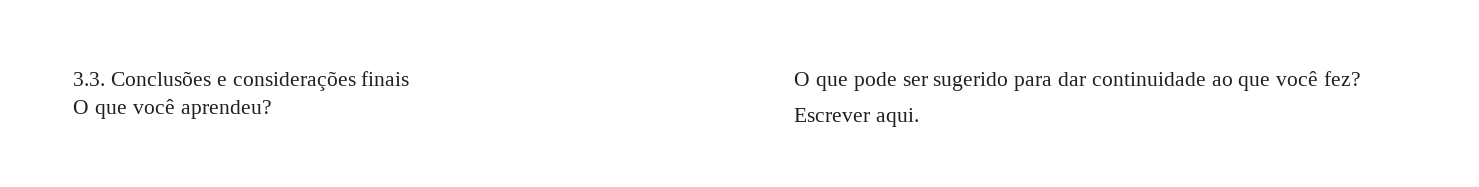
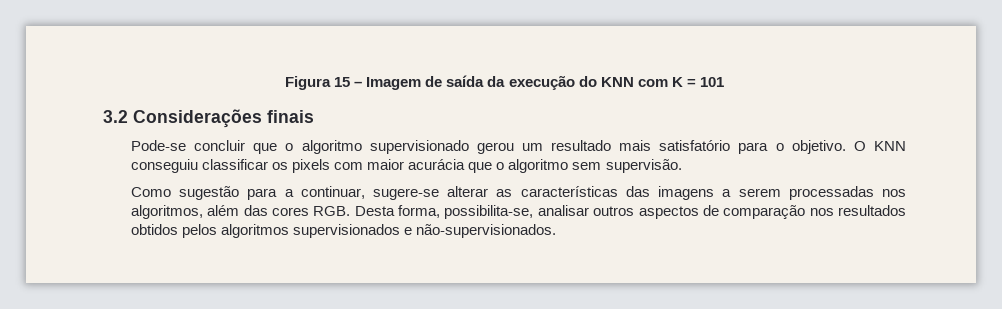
[73,71,410,91] [73,99,272,119] [794,71,1361,91] [794,108,919,127] 3.3. Conclusões e considerações finais // O que você aprendeu? // O que pode ser sugerido para dar continuidade ao que você fez? // Escrever aqui. -> [285,75,724,90] [103,109,314,128] [130,140,906,154] [130,159,682,173] [130,186,907,200] [130,205,907,219] [130,224,557,238] Figura 15 – Imagem de saída da execução do KNN com K = 101 // 3.2 Considerações finais // Pode-se concluir que o algoritmo supervisionado gerou um resultado mais satisfatório para o objetivo. O KNN conseguiu classificar os pixels com maior acurácia que o algoritmo sem supervisão. // Como sugestão para a continuar, sugere-se alterar as características das imagens a serem processadas nos algoritmos, além das cores RGB. Desta forma, possibilita-se, analisar outros aspectos de comparação nos resultados obtidos pelos algoritmos supervisionados e não-supervisionados.

